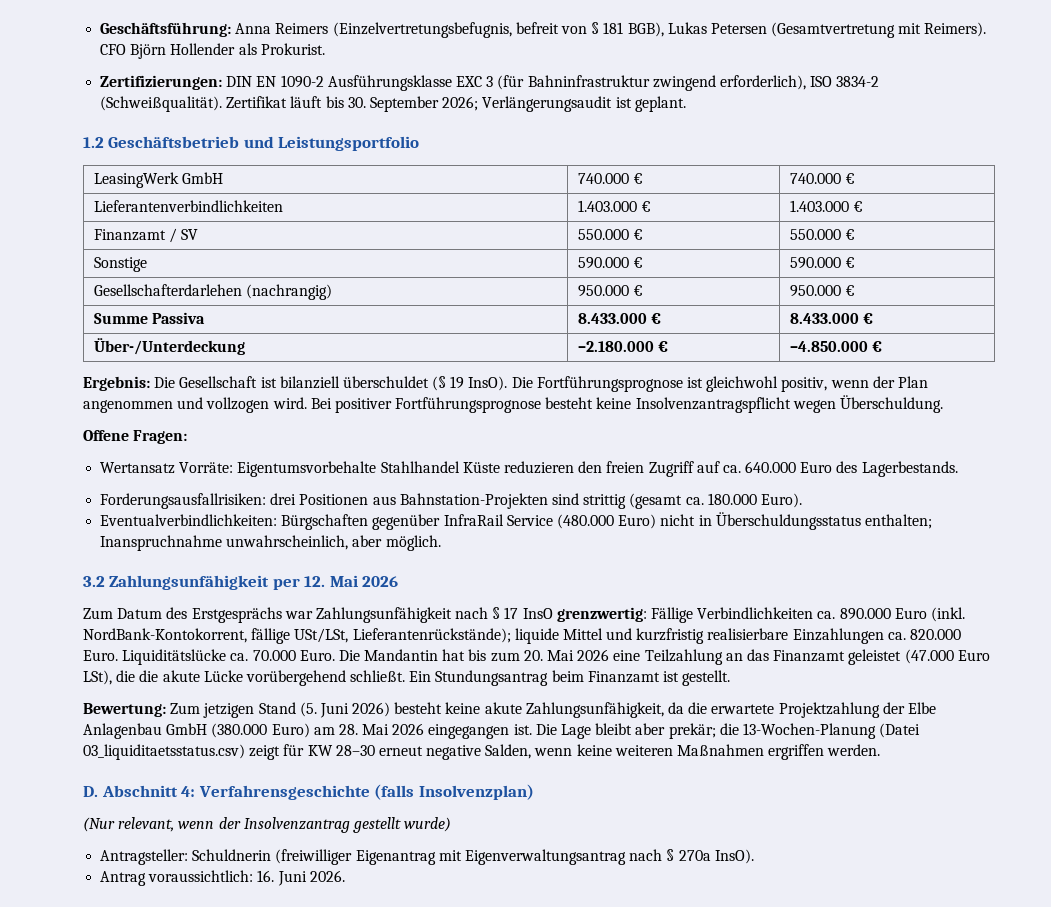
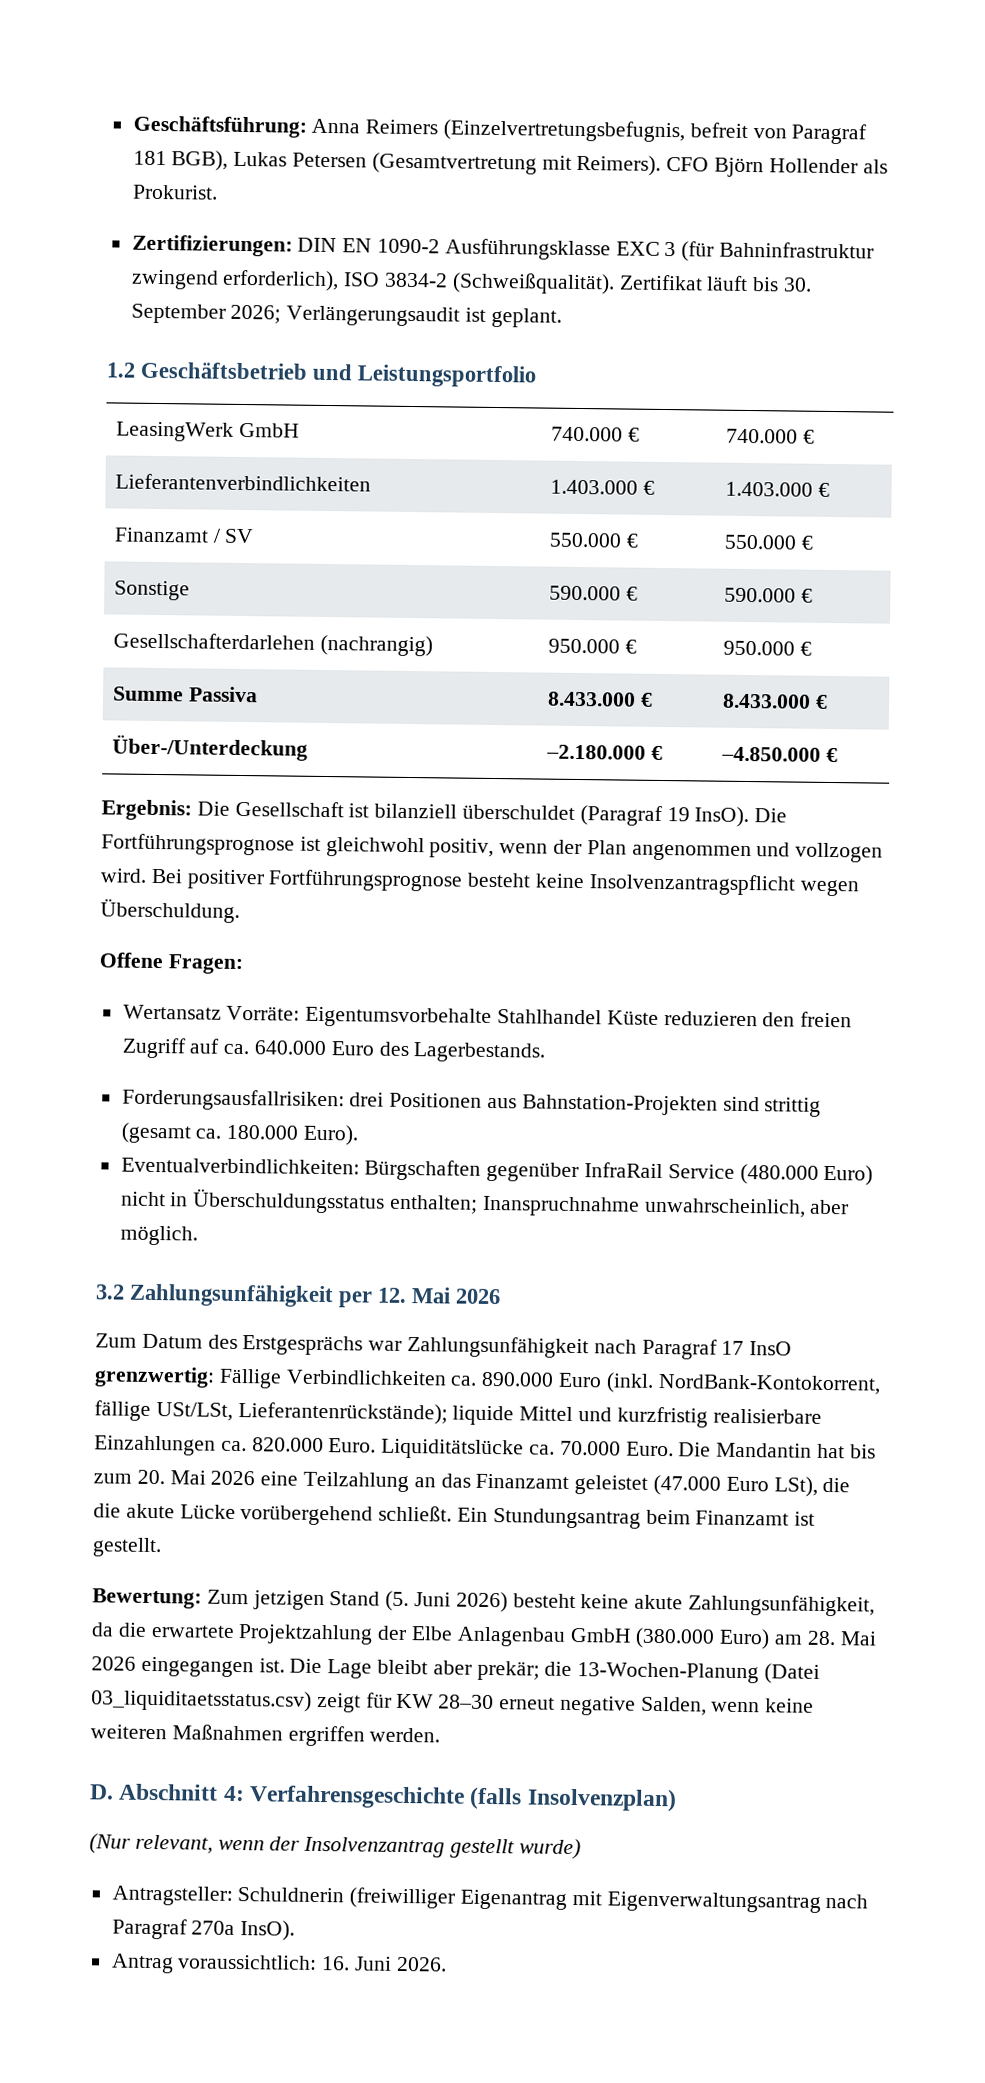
[591,22,600,34] § -> [791,123,868,145] Paragraf
[432,376,447,391] (§ -> [579,805,663,827] (Paragraf
[492,607,501,619] § -> [641,1338,718,1360] Paragraf
[666,849,675,861] § -> [111,1918,188,1940] Paragraf

